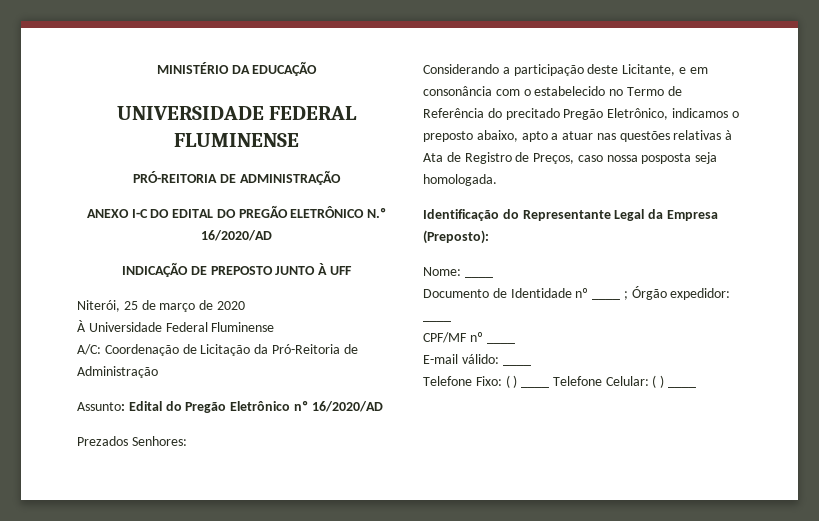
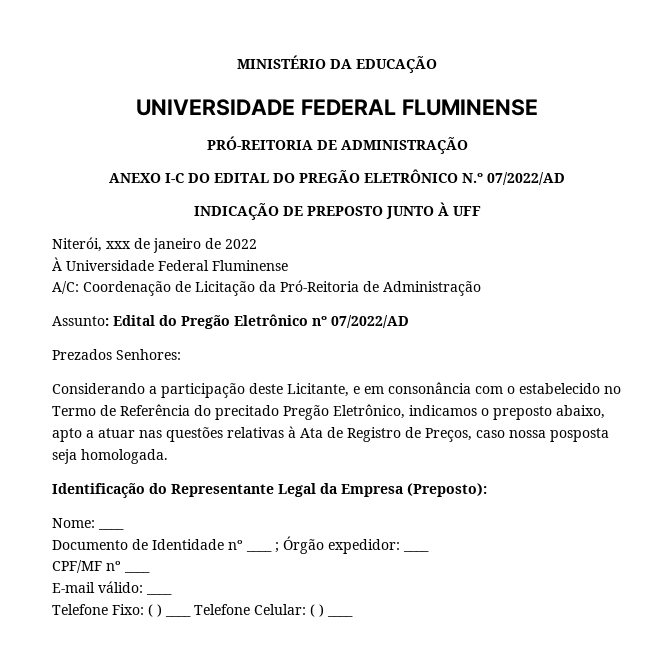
[201,230,272,241] 16/2020/AD -> [487,172,565,185] 07/2022/AD
[123,300,245,312] 25 de março de 2020 -> [106,238,257,253] xxx de janeiro de 2022
[311,401,383,412] 16/2020/AD -> [331,315,409,328] 07/2022/AD

